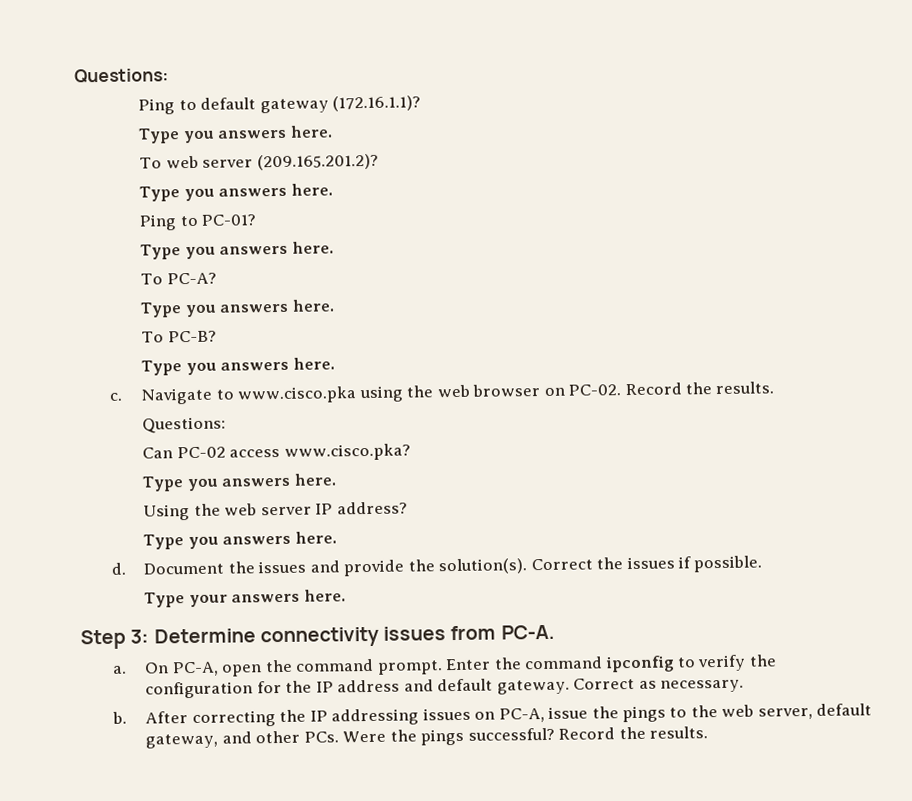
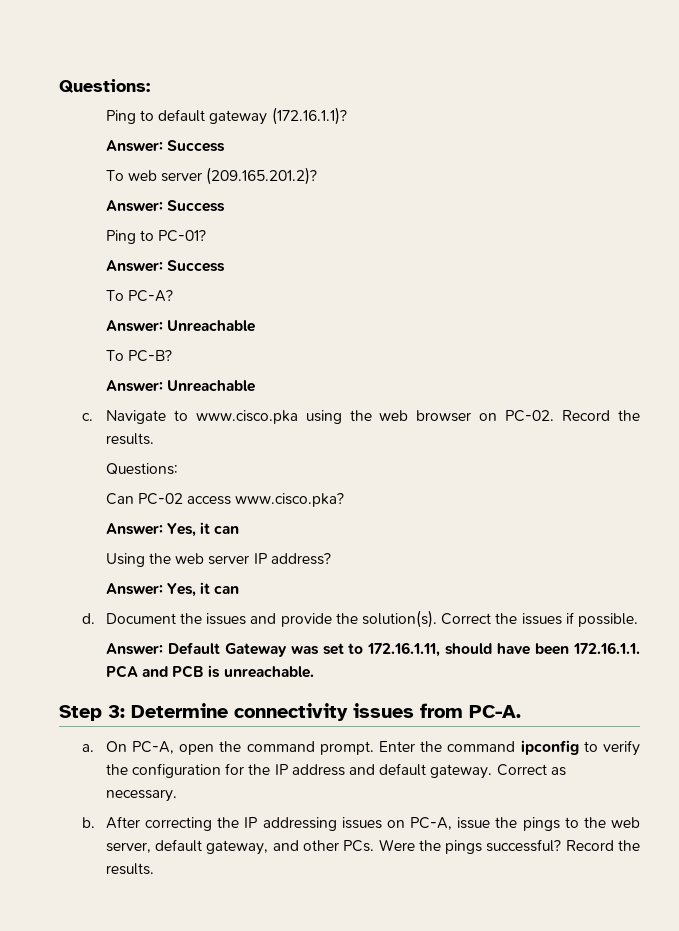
[138,125,333,144] Type you answers here. -> [105,140,226,152] Answer: Success
[139,183,333,202] Type you answers here. -> [105,200,226,212] Answer: Success
[140,241,334,260] [140,272,217,285] [140,299,334,318] [141,330,217,343] [141,357,335,376] Type you answers here. // To PC-A? // Type you answers here. // To PC-B? // Type you answers here. -> [105,260,226,272] [105,290,174,302] [105,320,256,332] [105,350,173,362] [105,380,256,392] Answer: Success // To PC-A? // Answer: Unreachable // To PC-B? // Answer: Unreachable
[142,473,336,492] Type you answers here. -> [105,522,240,537] Answer: Yes, it can
[143,531,337,550] Type you answers here. -> [105,582,240,597] Answer: Yes, it can
[144,589,346,608] Type your answers here. -> [105,642,640,657] [105,665,314,678] Answer: Default Gateway was set to 172.16.1.11, should have been 172.16.1.1. PCA and PCB is unreachable.

